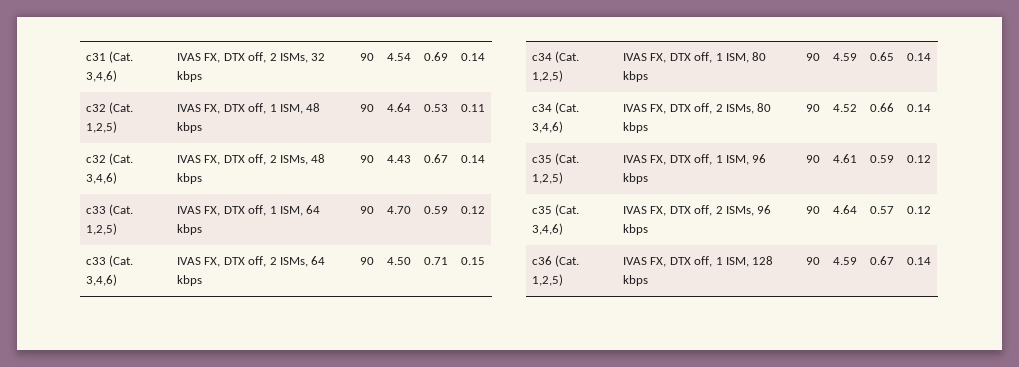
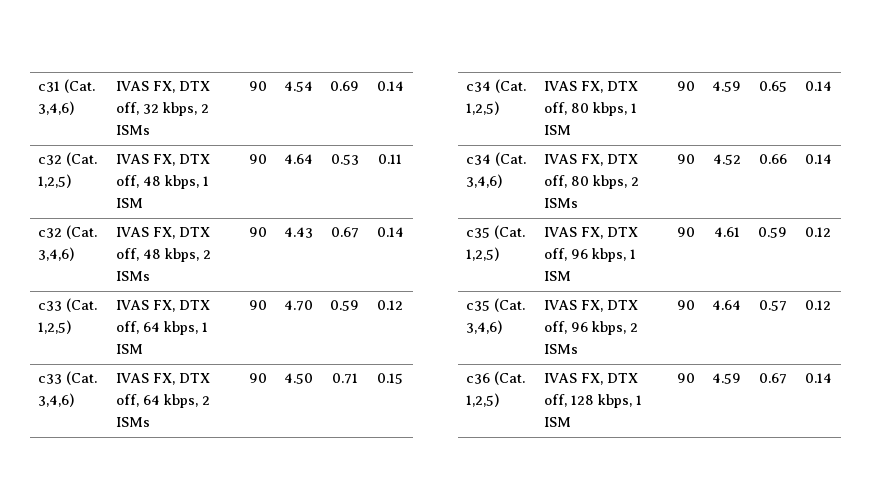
[269,53,326,63] [177,71,203,82] 2 ISMs, 32 kbps -> [143,102,210,116] [116,125,151,135] 32 kbps, 2 ISMs
[269,103,321,114] [177,122,203,133] 1 ISM, 48 kbps -> [143,175,210,189] [116,198,144,208] 48 kbps, 1 ISM
[269,154,326,165] [177,173,203,184] 2 ISMs, 48 kbps -> [143,248,212,262] [116,271,151,281] 48 kbps, 2 ISMs
[269,205,321,216] [177,224,203,235] 1 ISM, 64 kbps -> [143,321,209,335] [116,344,144,354] 64 kbps, 1 ISM
[269,256,326,267] [177,275,203,286] 2 ISMs, 64 kbps -> [143,394,211,408] [116,417,151,427] 64 kbps, 2 ISMs
[715,52,767,63] [623,71,649,82] 1 ISM, 80 kbps -> [571,102,638,116] [544,125,572,135] 80 kbps, 1 ISM
[715,103,772,114] [623,122,649,133] 2 ISMs, 80 kbps -> [571,175,640,189] [544,198,579,208] 80 kbps, 2 ISMs
[715,154,767,165] [623,173,649,184] 1 ISM, 96 kbps -> [571,248,637,262] [544,271,572,281] 96 kbps, 1 ISM
[715,205,772,216] [623,224,649,235] 2 ISMs, 96 kbps -> [571,321,639,335] [544,344,579,354] 96 kbps, 2 ISMs
[715,256,774,267] [623,275,649,286] 1 ISM, 128 kbps -> [571,394,643,408] [544,417,572,427] 128 kbps, 1 ISM

